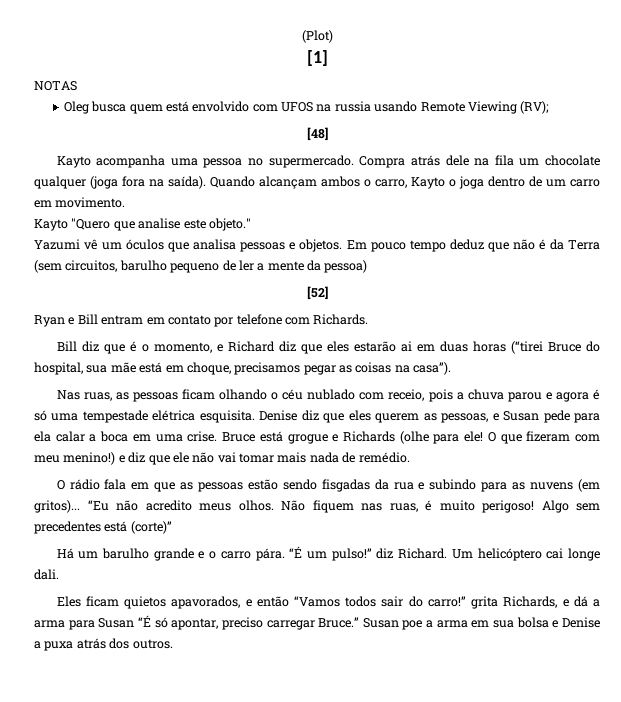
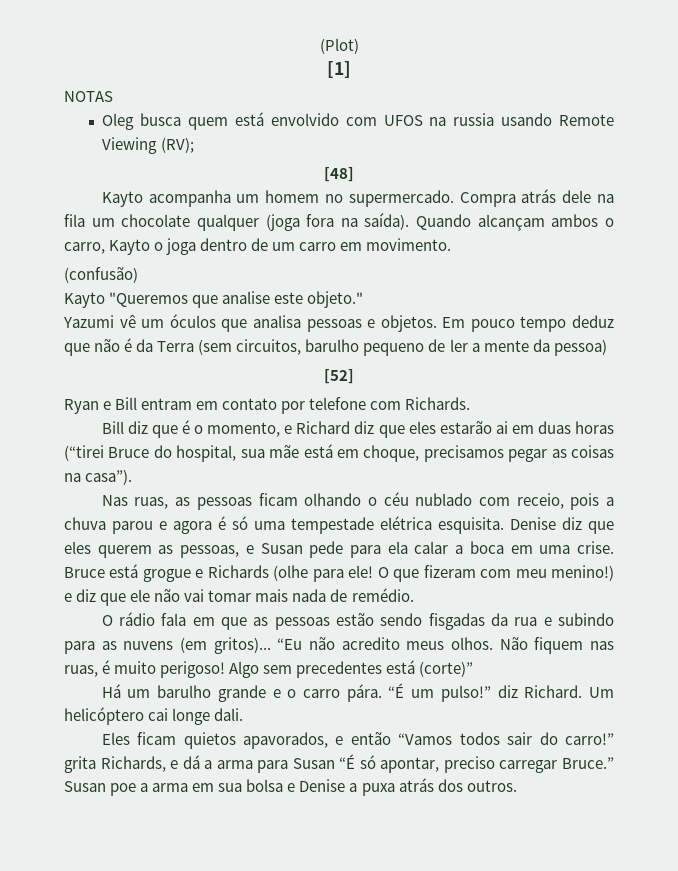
[170,158,243,168] uma pessoa -> [236,190,320,203] um homem
[34,218,111,231] // Kayto "Quero -> [64,267,138,283] [64,292,189,308] // (confusão) // Kayto "Queremos

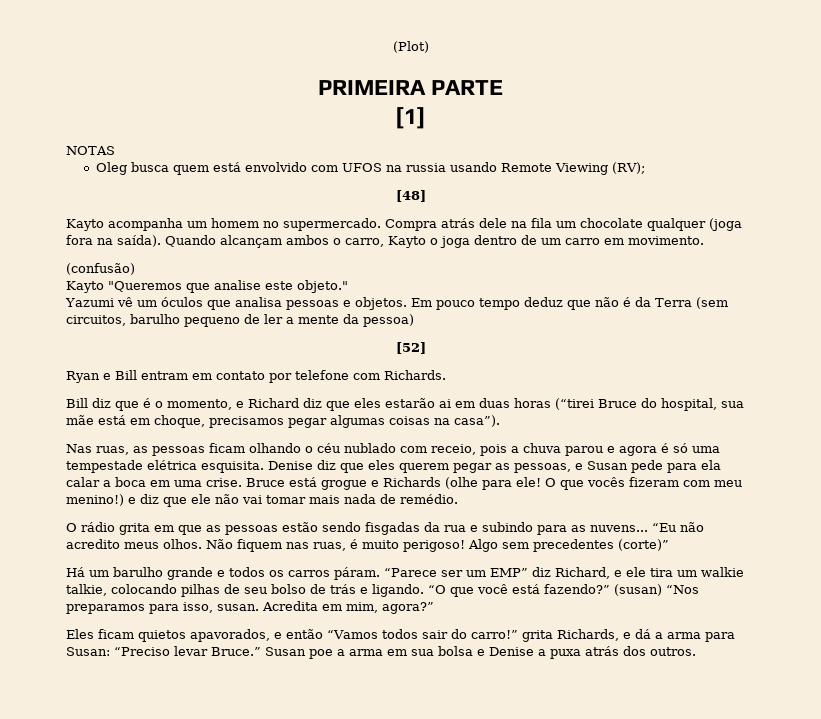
(359, 46) none -> [317,80,504,95] // PRIMEIRA PARTE
[551,449,567,458] as -> [330,415,385,428] algumas
(152, 551) none -> [453,463,492,473] pegar
(420, 575) none -> [587,477,625,487] vocês
[161,613,187,626] fala -> [119,523,150,535] grita
[123,637,271,654] nuvens (em gritos)... -> [590,525,648,532] nuvens...
[386,660,416,674] está -> (614, 545) none
[287,683,615,702] [64,707,244,725] o carro pára. “É um pulso!” diz Richard. Um helicóptero cai longe dali. -> [229,567,744,580] [66,584,699,597] [66,601,434,614] todos os carros páram. “Parece ser um EMP” diz Richard, e ele tira um walkie talkie, colocando pilhas de seu bolso de trás e ligando. “O que você está fazendo?” (susan) “Nos preparamos para isso, susan. Acredita em mim, agora?”
[292,754,558,773] Susan “É só apontar, preciso carregar -> [66,646,208,656] Susan: “Preciso levar

